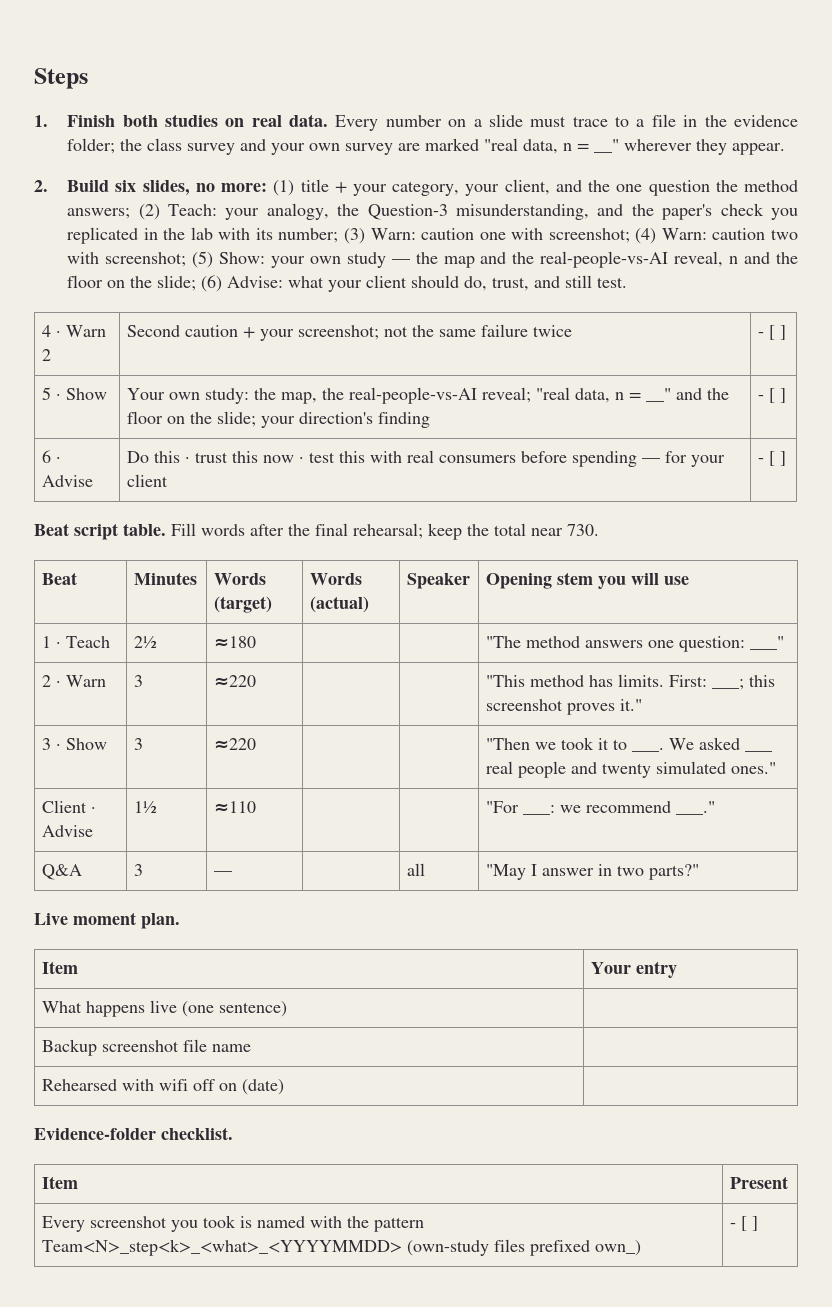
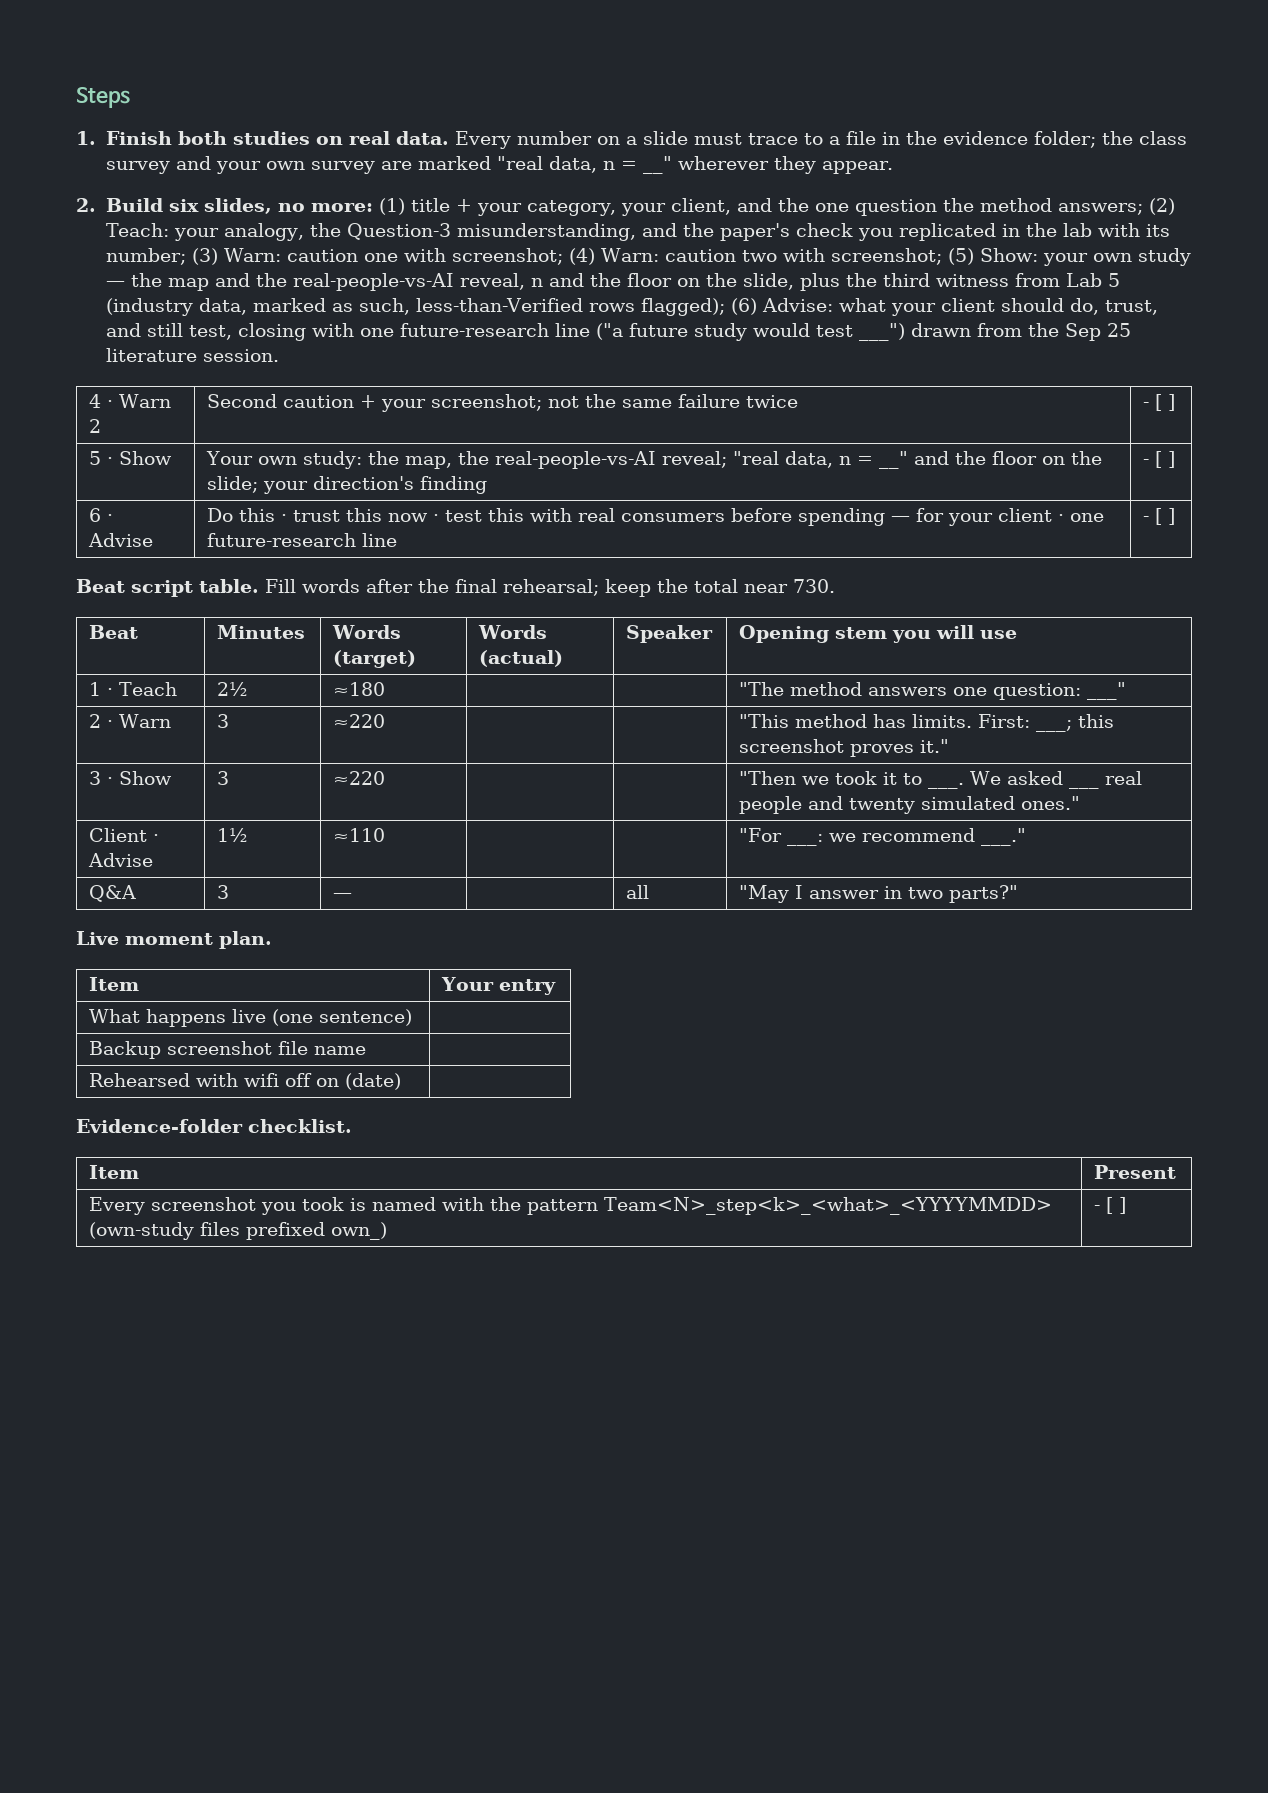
[157,275,197,291] slide; -> [742,273,1120,291] [105,298,726,316] slide, plus the third witness from Lab 5 (industry data, marked as such, less-than-Verified rows flagged);
[597,277,628,288] test. -> [188,323,1131,341] [105,348,279,362] test, closing with one future-research line ("a future study would test ___") drawn from the Sep 25 literature session.
(168, 480) none -> [1058,513,1105,522] [207,533,398,547] · one future-research line

